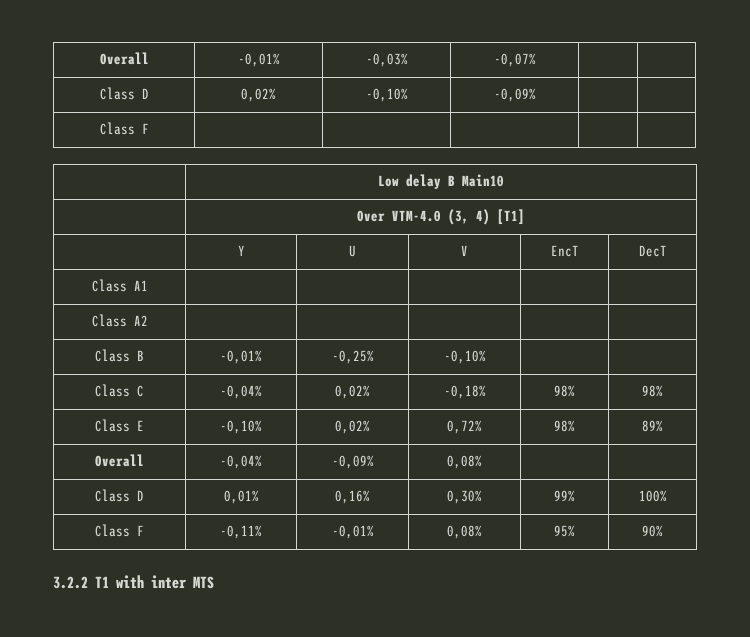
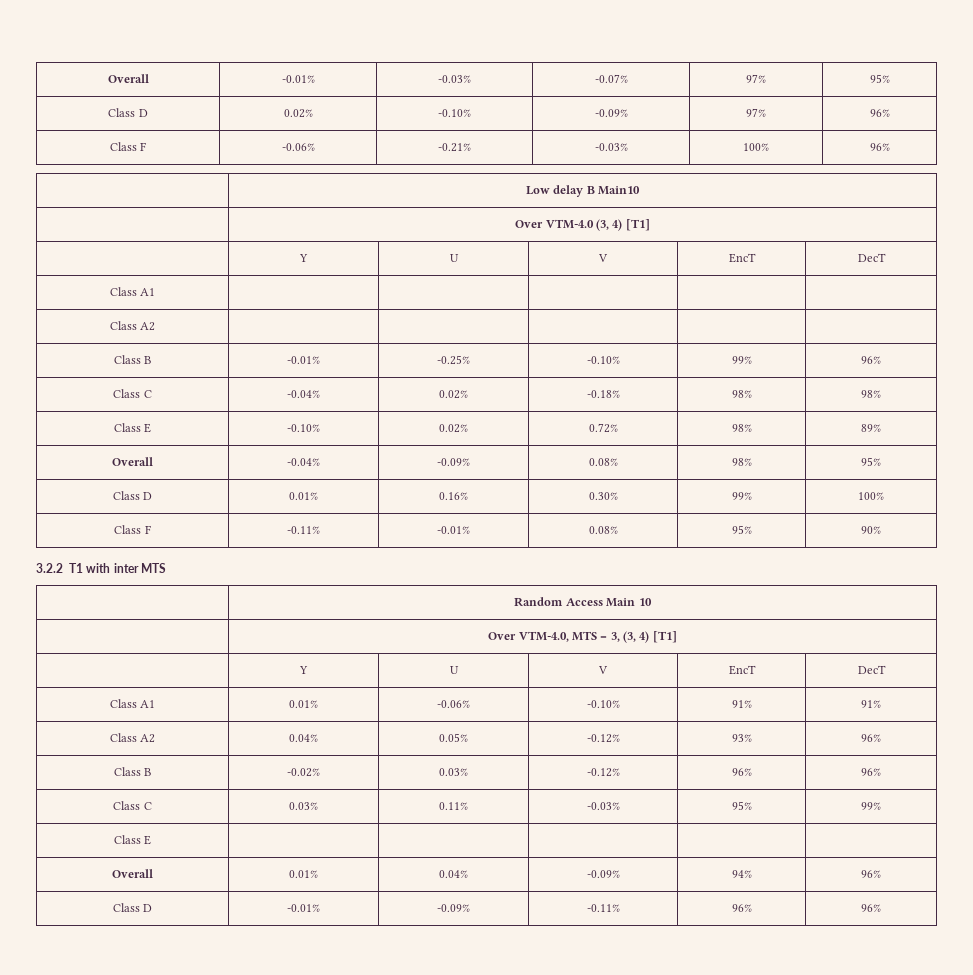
[99,52,149,65] [237,53,280,67] [365,53,408,67] [493,53,536,67] [99,87,149,100] [240,88,276,102] [365,88,408,102] [493,88,536,102] [99,122,149,135] Overall | -0,01% | -0,03% | -0,07% | | // Class D | 0,02% | -0,10% | -0,09% | | // Class F | | | | | -> [107,74,149,83] [281,75,315,83] [438,75,471,83] [594,74,628,83] [746,74,766,83] [869,74,890,83] [108,108,148,117] [283,109,313,118] [438,109,471,117] [594,109,628,117] [746,108,766,117] [869,109,890,117] [109,142,147,151] [281,143,315,151] [438,143,471,152] [594,143,628,151] [743,143,769,151] [869,143,890,151] Overall | -0.01% | -0.03% | -0.07% | 97% | 95% // Class D | 0.02% | -0.10% | -0.09% | 97% | 96% // Class F | -0.06% | -0.21% | -0.03% | 100% | 96%
[219,350,262,364] [331,350,374,364] [443,350,486,364] [95,384,144,397] [219,385,262,399] [335,385,370,399] [443,385,486,399] -0,01% | -0,25% | -0,10% | | // Class C | -0,04% | 0,02% | -0,18% -> [287,356,320,364] [437,355,470,365] [586,356,620,364] [731,356,752,364] [861,356,881,364] [113,389,152,398] [287,390,320,398] [439,390,468,399] [586,390,620,398] -0.01% | -0.25% | -0.10% | 99% | 96% // Class C | -0.04% | 0.02% | -0.18%
[219,420,262,434] [335,420,370,434] [447,420,482,434] -0,10% | 0,02% | 0,72% -> [287,424,320,432] [439,424,468,433] [588,423,618,433] -0.10% | 0.02% | 0.72%
[219,455,262,469] [331,455,374,469] [447,455,482,469] [95,489,144,502] [223,490,259,504] [335,490,370,504] [447,490,482,504] -0,04% | -0,09% | 0,08% | | // Class D | 0,01% | 0,16% | 0,30% -> [287,458,320,466] [437,458,470,466] [588,458,618,466] [731,458,752,466] [861,457,881,466] [112,491,153,500] [289,492,318,500] [439,492,468,500] [588,492,618,500] -0.04% | -0.09% | 0.08% | 98% | 95% // Class D | 0.01% | 0.16% | 0.30%
[219,525,262,539] [331,525,374,539] [447,525,482,539] -0,11% | -0,01% | 0,08% -> [287,526,320,534] [437,526,470,534] [588,526,618,534] -0.11% | -0.01% | 0.08%
(215, 582) none -> [514,597,652,607] [488,631,677,643] [299,666,308,674] [449,666,459,674] [598,666,608,674] [728,665,756,675] [857,665,886,674] [109,699,156,708] [289,700,318,708] [437,700,470,708] [586,700,620,708] [731,700,752,708] [861,700,881,708] [109,733,156,743] [289,734,318,742] [439,733,468,742] [586,734,620,743] [731,734,752,742] [861,734,881,742] [113,767,152,776] [287,768,320,777] [439,768,468,776] [586,768,620,777] [731,768,752,776] [861,768,881,776] [113,801,152,810] [289,802,318,810] [439,802,468,810] [586,802,620,810] [731,801,752,810] [861,802,881,810] [113,835,152,845] [112,869,153,878] [289,870,318,878] [439,870,468,878] [586,870,620,878] [731,870,752,878] [861,870,881,878] [112,903,153,912] [287,904,320,912] [437,904,470,912] [586,904,620,912] [731,904,752,912] [861,904,881,912] // | Random Access Main 10 // | Over VTM-4.0, MTS = 3, (3, 4) [T1] // | Y | U | V | EncT | DecT // Class A1 | 0.01% | -0.06% | -0.10% | 91% | 91% // Class A2 | 0.04% | 0.05% | -0.12% | 93% | 96% // Class B | -0.02% | 0.03% | -0.12% | 96% | 96% // Class C | 0.03% | 0.11% | -0.03% | 95% | 99% // Class E | | | | | // Overall | 0.01% | 0.04% | -0.09% | 94% | 96% // Class D | -0.01% | -0.09% | -0.11% | 96% | 96%

